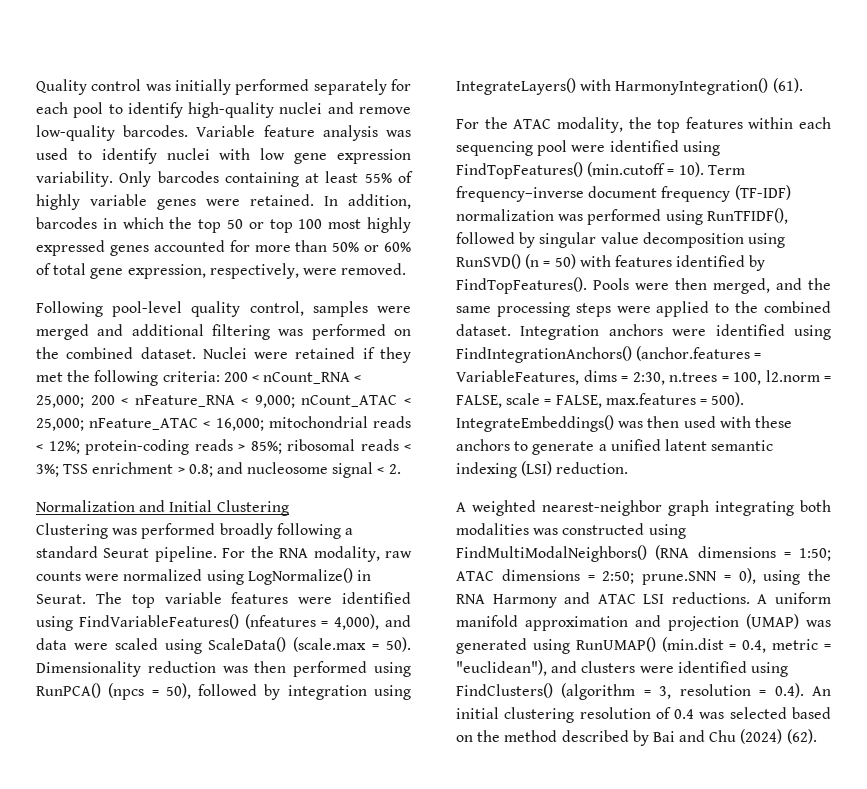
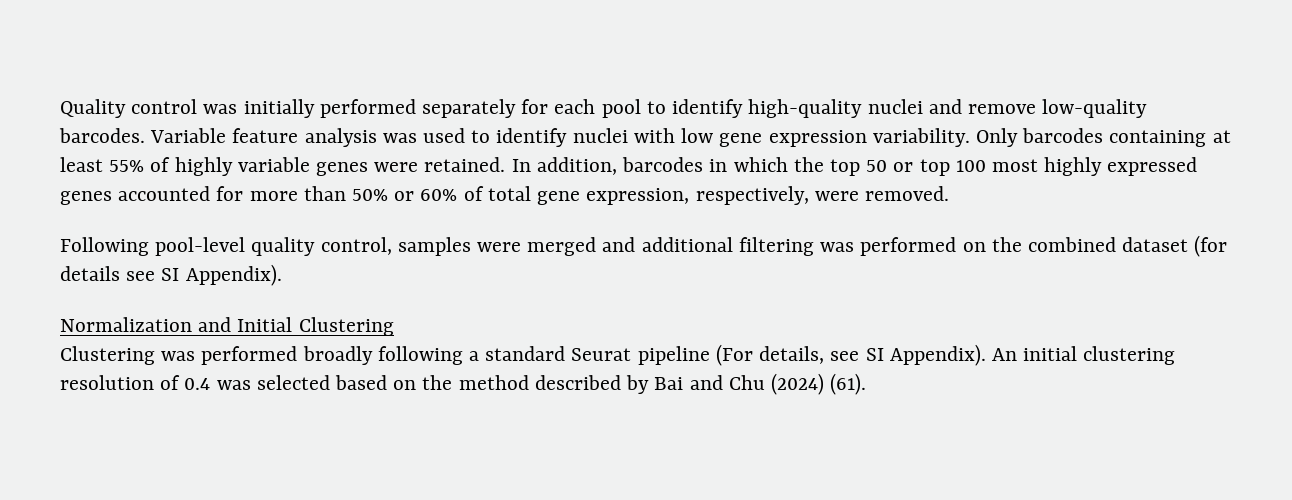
[140,347,411,363] [36,370,362,386] [36,395,411,408] [36,416,411,431] [36,439,411,455] [36,462,401,478] dataset. Nuclei were retained if they met the following criteria: 200 < nCount_RNA < 25,000; 200 < nFeature_RNA < 9,000; nCount_ATAC < 25,000; nFeature_ATAC < 16,000; mitochondrial reads < 12%; protein-coding reads > 85%; ribosomal reads < 3%; TSS enrichment > 0.8; and nucleosome signal < 2. -> [1122,235,1228,257] [60,264,282,286] dataset (for details see SI Appendix).
[154,546,412,562] [36,568,371,585] [36,592,411,608] [36,614,412,631] [36,637,411,654] [36,661,412,677] [36,683,411,700] [456,78,803,95] [456,117,831,133] [456,140,720,156] [456,162,745,179] [456,185,791,202] [456,208,788,225] [456,232,785,248] [456,254,766,271] [456,277,831,294] [456,301,831,317] [456,324,831,340] [456,346,762,363] [456,370,831,385] [456,392,745,408] [456,415,792,432] [456,439,774,455] [456,461,629,478] [456,500,831,516] [456,523,686,539] [456,545,831,562] [456,568,831,585] [456,592,831,608] [456,614,831,631] [456,637,831,654] [456,660,788,677] [456,683,804,700] pipeline. For the RNA modality, raw counts were normalized using LogNormalize() in Seurat. The top variable features were identified using FindVariableFeatures() (nfeatures = 4,000), and data were scaled using ScaleData() (scale.max = 50). Dimensionality reduction was then performed using RunPCA() (npcs = 50), followed by integration using IntegrateLayers() with HarmonyIntegration() (61). // For the ATAC modality, the top features within each sequencing pool were identified using FindTopFeatures() (min.cutoff = 10). Term frequency–inverse document frequency (TF-IDF) normalization was performed using RunTFIDF(), followed by singular value decomposition using RunSVD() (n = 50) with features identified by FindTopFeatures(). Pools were then merged, and the same processing steps were applied to the combined dataset. Integration anchors were identified using FindIntegrationAnchors() (anchor.features = VariableFeatures, dims = 2:30, n.trees = 100, l2.norm = FALSE, scale = FALSE, max.features = 500). IntegrateEmbeddings() was then used with these anchors to generate a unified latent semantic indexing (LSI) reduction. // A weighted nearest-neighbor graph integrating both modalities was constructed using FindMultiModalNeighbors() (RNA dimensions = 1:50; ATAC dimensions = 2:50; prune.SNN = 0), using the RNA Harmony and ATAC LSI reductions. A uniform manifold approximation and projection (UMAP) was generated using RunUMAP() (min.dist = 0.4, metric = "euclidean"), and clusters were identified using FindClusters() (algorithm = 3, resolution = 0.4). -> [637,344,986,366] pipeline (For details, see SI Appendix).
[786,729,817,744] (62). -> [830,373,867,395] (61).

